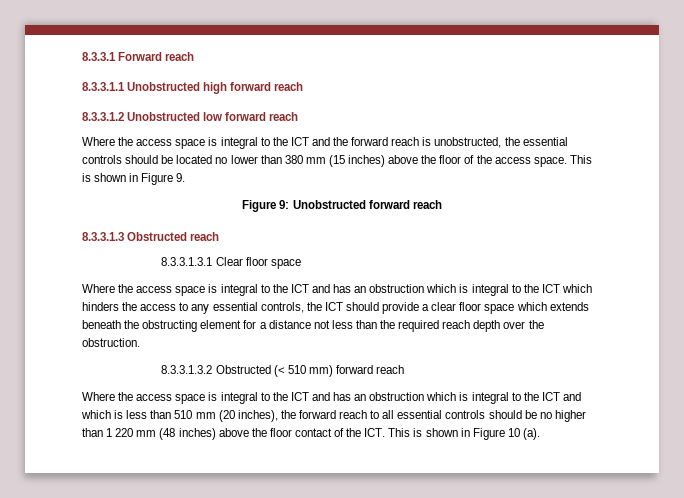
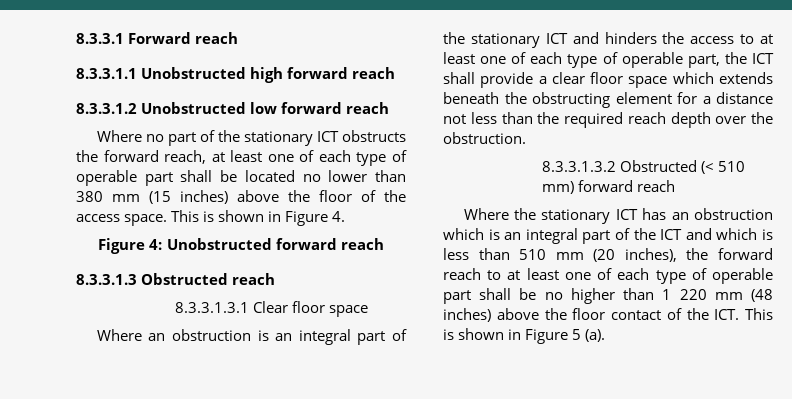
[118,137,568,149] [82,155,159,164] the access space is integral to the ICT and the forward reach is unobstructed, the essential controls should -> [145,130,406,146] [76,150,407,166] [76,170,213,186] no part of the stationary ICT obstructs the forward reach, at least one of each type of operable part shall
[176,173,186,182] [242,200,290,212] 9. // Figure 9: -> [332,211,346,222] [98,238,163,254] 4. // Figure 4:
[118,284,592,296] [82,302,379,314] the access space is integral to the ICT and has an obstruction which is integral to the ICT which hinders the access to any essential controls, the ICT should -> [148,329,407,345] [443,32,773,48] [443,52,774,68] [443,72,475,84] an obstruction is an integral part of the stationary ICT and hinders the access to at least one of each type of operable part, the ICT shall
[136,392,521,404] access space is integral to the ICT and has an obstruction which is integral to -> [541,208,773,224] [443,228,630,244] stationary ICT has an obstruction which is an integral part of
[382,410,522,419] all essential controls should -> [507,268,773,284] [443,288,512,304] at least one of each type of operable part shall
[507,428,520,437] 10 -> [572,329,582,340] 5

